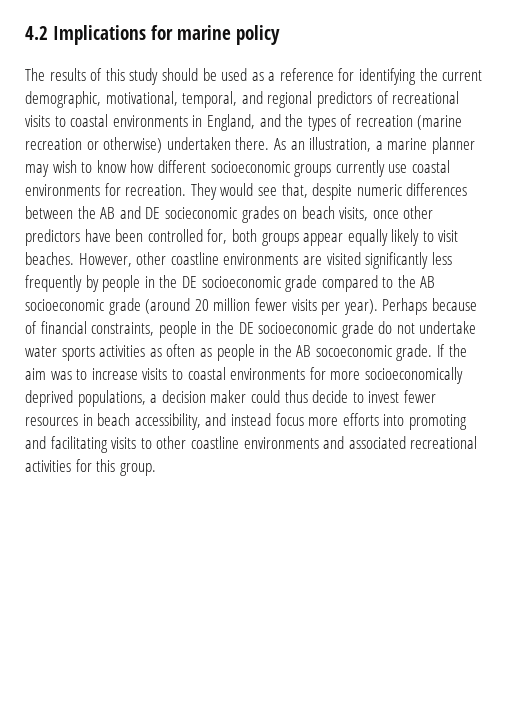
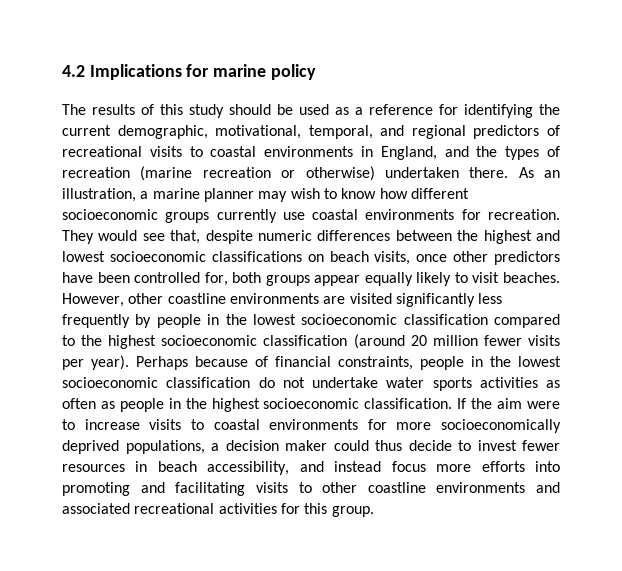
[100,206,279,223] AB and DE socieconomic grades -> [483,230,560,244] [62,251,302,262] highest and lowest socioeconomic classifications
[181,275,436,292] [25,298,141,315] DE socioeconomic grade compared to the AB socioeconomic grade -> [252,314,560,328] [62,335,348,349] lowest socioeconomic classification compared to the highest socioeconomic classification
[238,321,374,338] DE socioeconomic grade -> [518,356,561,367] [62,377,251,388] lowest socioeconomic classification
[296,344,433,361] AB socoeconomic grade. -> [211,398,453,412] highest socioeconomic classification.
[50,371,72,380] was -> [527,401,561,409] were

